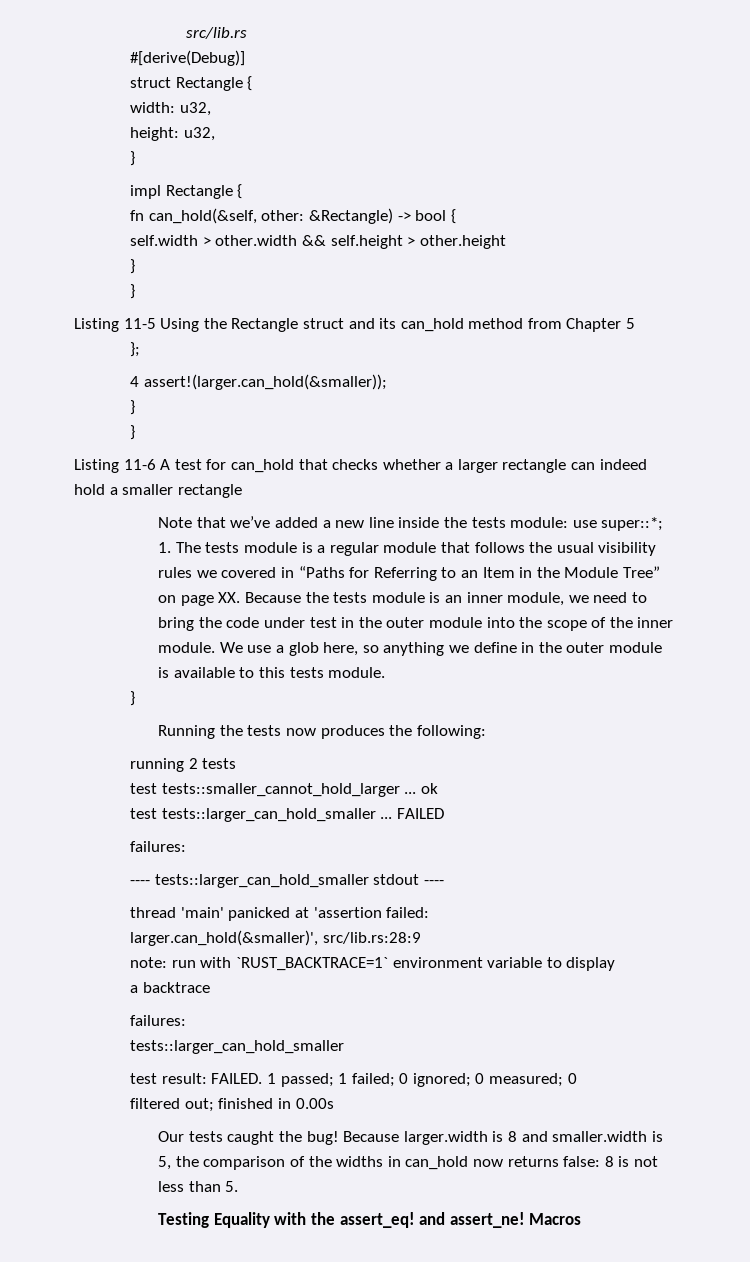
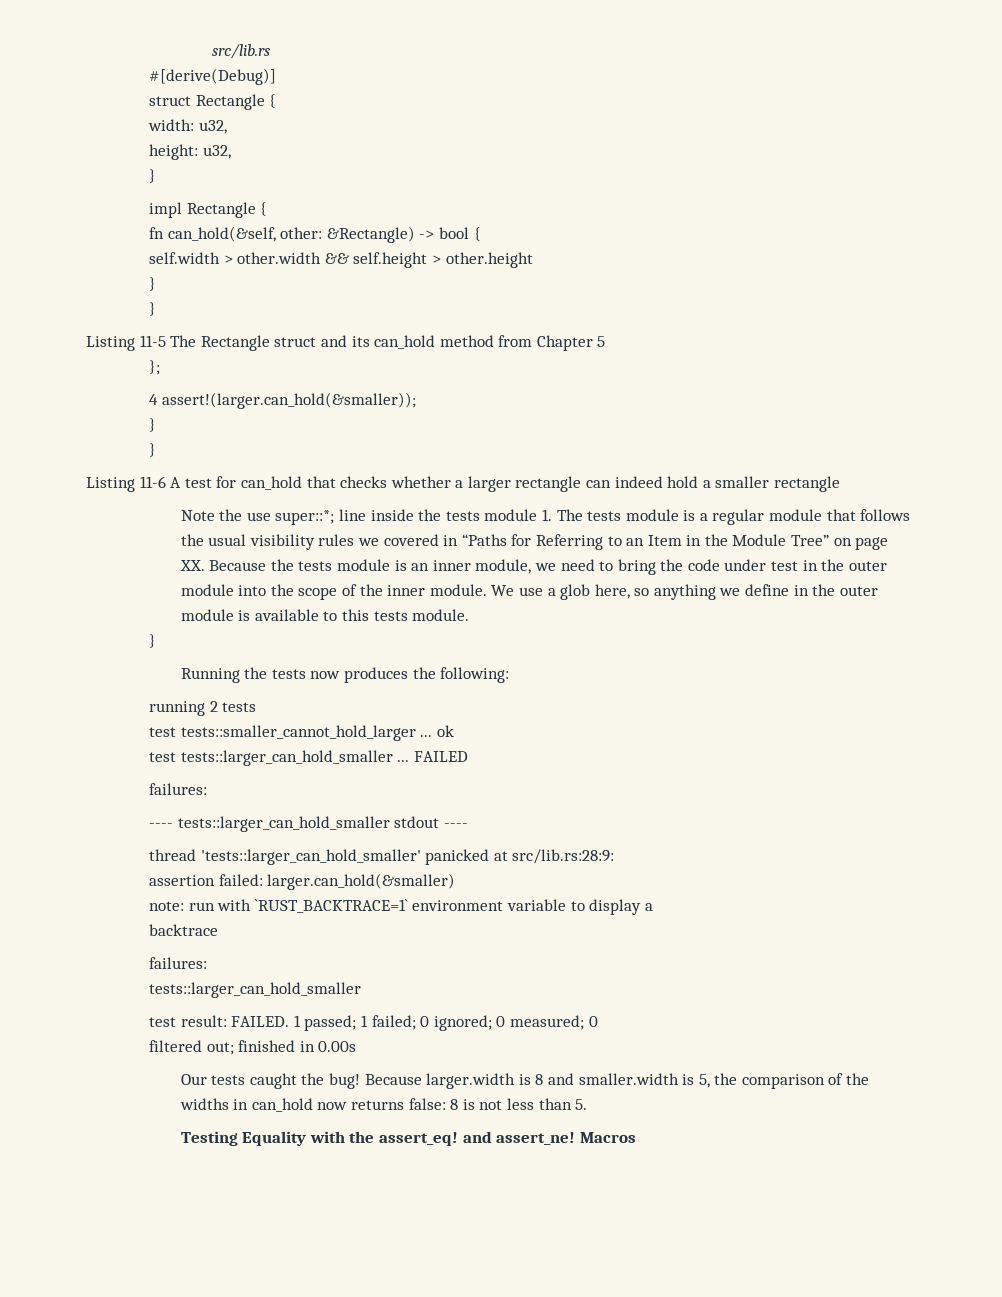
[160,318,227,332] Using the -> [170,335,197,347] The
[196,516,365,528] that we’ve added a new -> [219,509,335,525] the use super::*;
[510,517,664,531] module: use super::*; -> [484,509,538,521] module
[180,907,224,918] 'main' -> [200,849,421,865] 'tests::larger_can_hold_smaller'
[313,907,382,918] 'assertion -> [512,849,615,864] [149,875,216,886] src/lib.rs:28:9: // assertion
[130,930,421,946] // larger.can_hold(&smaller)', src/lib.rs:28:9 -> [267,873,456,890] larger.can_hold(&smaller)
[130,985,139,993] // a -> [644,903,653,911] a //

